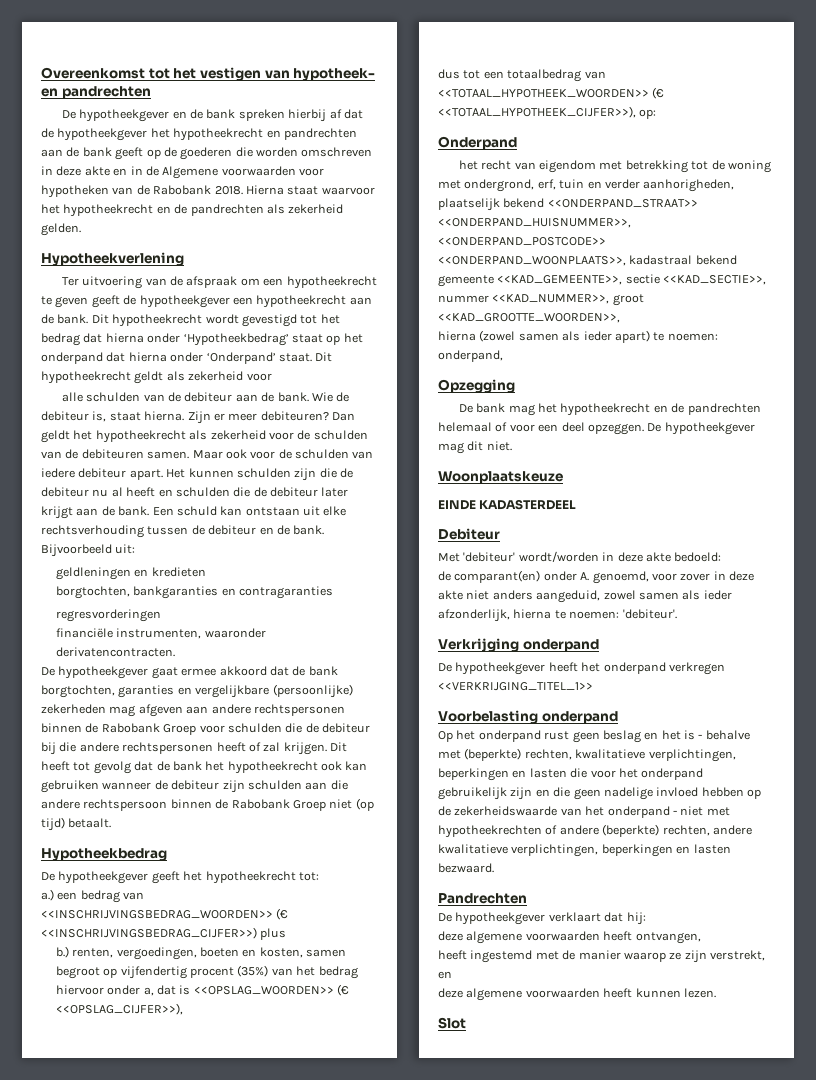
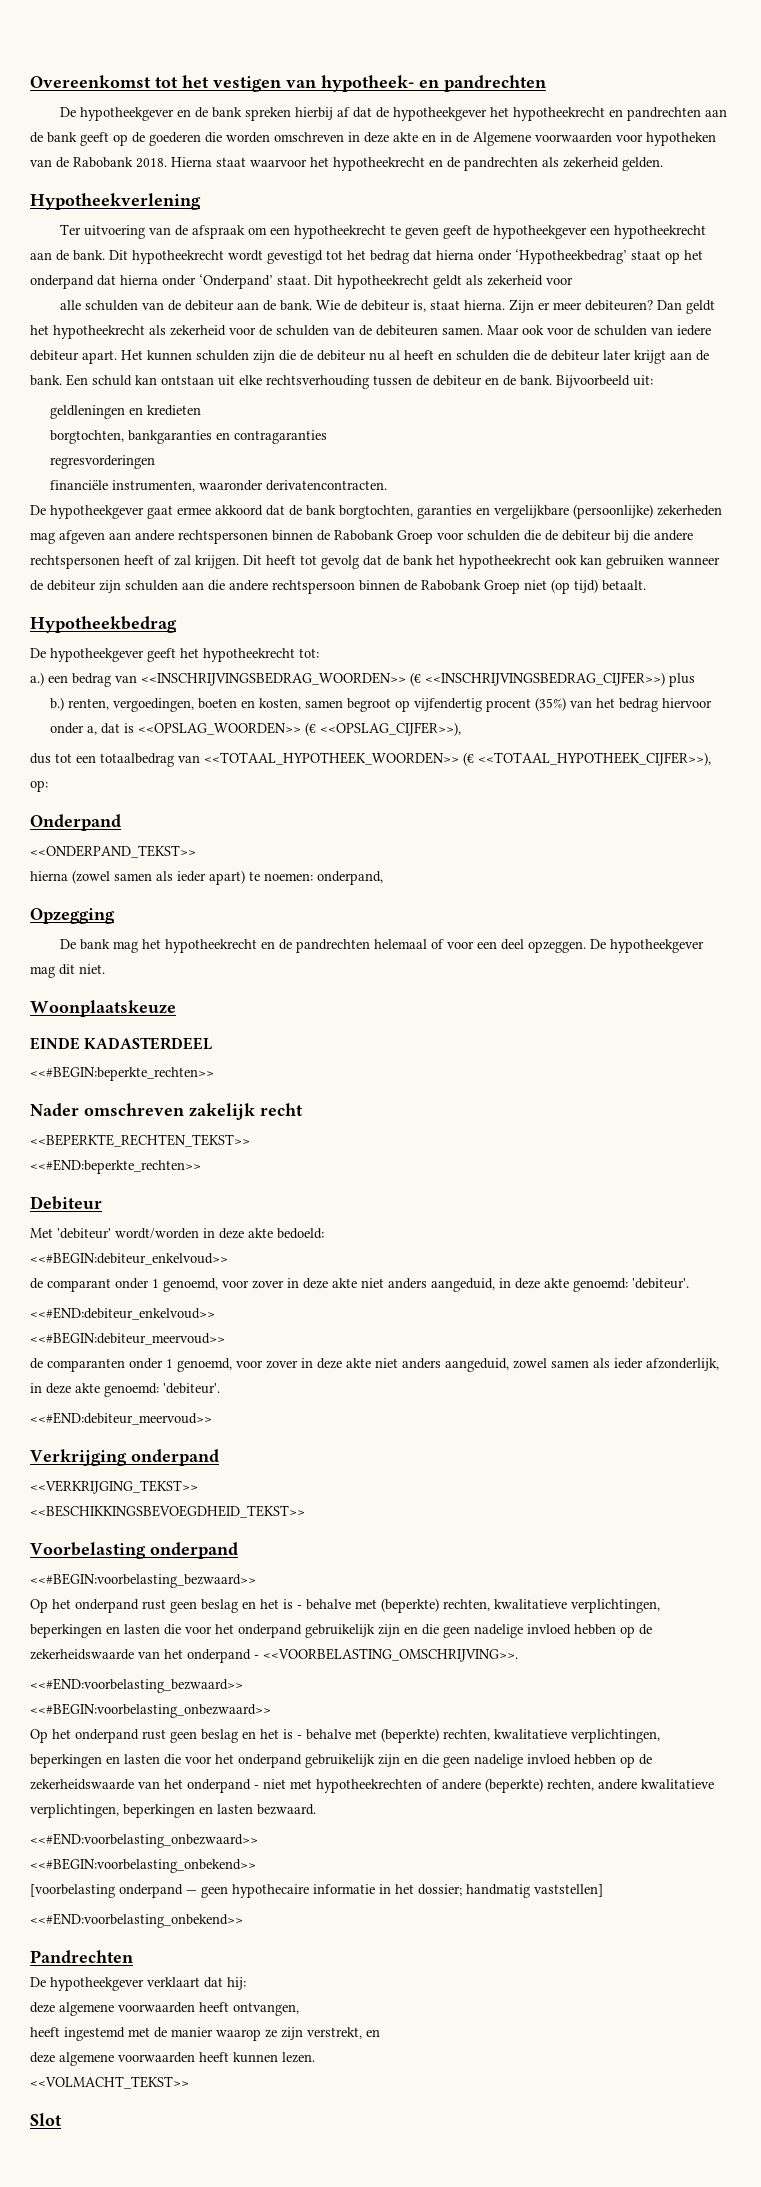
[458,160,771,173] [438,179,735,192] [438,198,698,211] [438,218,631,228] [438,237,606,246] [438,255,737,266] [438,274,767,287] [438,294,644,306] [438,313,620,323] het recht van eigendom met betrekking tot de woning met ondergrond, erf, tuin en verder aanhorigheden, plaatselijk bekend <<ONDERPAND_STRAAT>> <<ONDERPAND_HUISNUMMER>>, <<ONDERPAND_POSTCODE>> <<ONDERPAND_WOONPLAATS>>, kadastraal bekend gemeente <<KAD_GEMEENTE>>, sectie <<KAD_SECTIE>>, nummer <<KAD_NUMMER>>, groot <<KAD_GROOTTE_WOORDEN>>, -> [30,845,196,858] <<ONDERPAND_TEKST>>
(577, 504) none -> [30,1066,214,1081] [30,1103,303,1120] [30,1134,250,1147] [30,1159,201,1174] // <<#BEGIN:beperkte_rechten>> // Nader omschreven zakelijk recht // <<BEPERKTE_RECHTEN_TEKST>> // <<#END:beperkte_rechten>>
[438,570,590,583] // de comparant(en) onder A. -> [30,1252,228,1265] [30,1278,689,1292] [30,1307,215,1320] [30,1332,225,1345] [30,1358,173,1372] // <<#BEGIN:debiteur_enkelvoud>> // de comparant onder 1 genoemd, voor zover in deze akte niet anders aangeduid, in deze akte genoemd: 'debiteur'. // <<#END:debiteur_enkelvoud>> // <<#BEGIN:debiteur_meervoud>> // de comparanten onder 1
[513,609,677,619] hierna te noemen: 'debiteur'. -> [30,1383,220,1397] [30,1412,212,1425] in deze akte genoemd: 'debiteur'. // <<#END:debiteur_meervoud>>
[438,662,725,675] [438,682,593,691] [438,710,618,724] De hypotheekgever heeft het onderpand verkregen <<VERKRIJGING_TITEL_1>> // Voorbelasting onderpand -> [30,1480,198,1494] [30,1505,305,1518] [30,1542,238,1559] [30,1573,256,1588] [30,1598,660,1613] [30,1624,652,1638] [30,1648,518,1663] [30,1678,243,1693] [30,1703,271,1718] <<VERKRIJGING_TEKST>> // <<BESCHIKKINGSBEVOEGDHEID_TEKST>> // Voorbelasting onderpand // <<#BEGIN:voorbelasting_bezwaard>> // Op het onderpand rust geen beslag en het is - behalve met (beperkte) rechten, kwalitatieve verplichtingen, beperkingen en lasten die voor het onderpand gebruikelijk zijn en die geen nadelige invloed hebben op de zekerheidswaarde van het onderpand - <<VOORBELASTING_OMSCHRIJVING>>. // <<#END:voorbelasting_bezwaard>> // <<#BEGIN:voorbelasting_onbezwaard>>
(494, 868) none -> [30,1833,258,1848] [30,1858,256,1873] [30,1884,603,1898] [30,1913,243,1928] // <<#END:voorbelasting_onbezwaard>> // <<#BEGIN:voorbelasting_onbekend>> // [voorbelasting onderpand — geen hypothecaire informatie in het dossier; handmatig vaststellen] // <<#END:voorbelasting_onbekend>>
(716, 993) none -> [30,2076,189,2089] // <<VOLMACHT_TEKST>>

